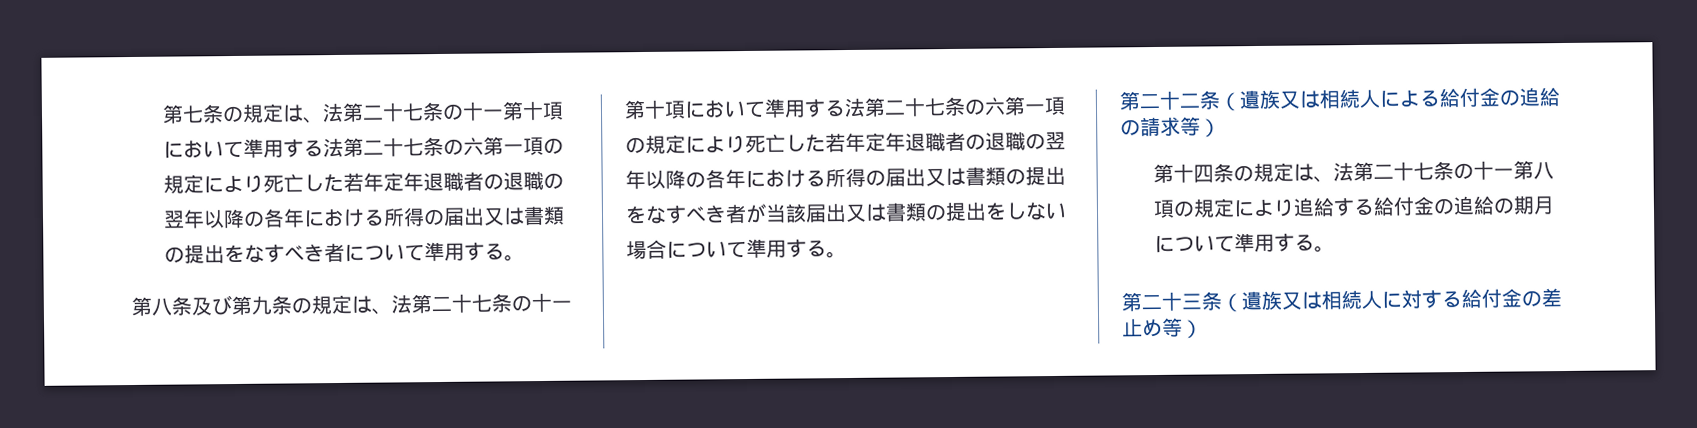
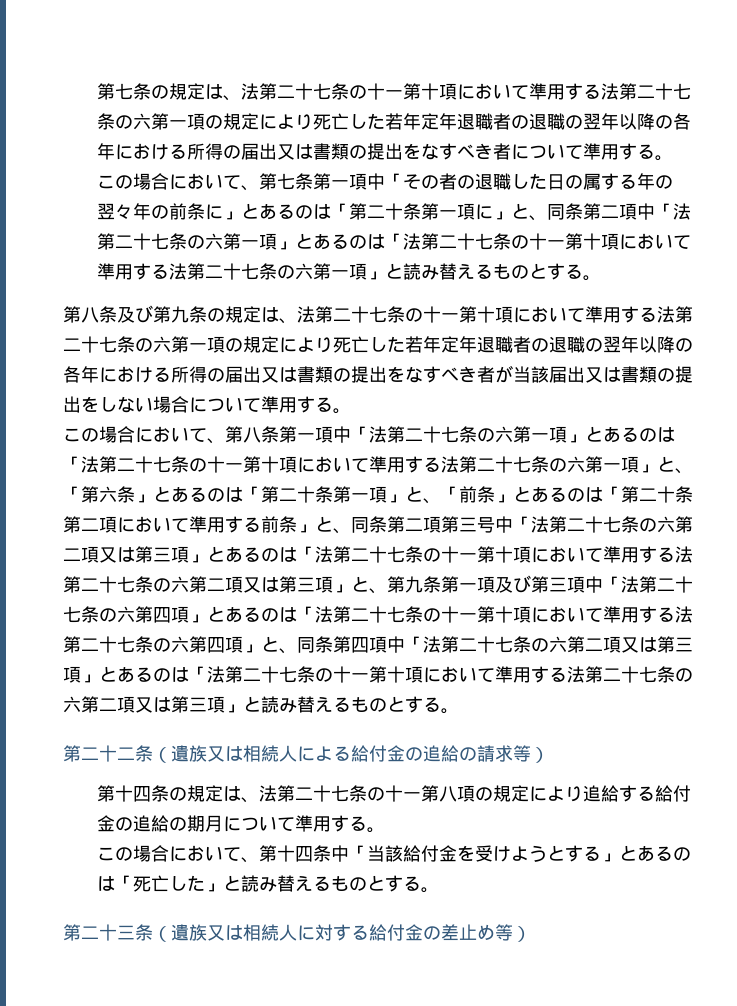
(525, 258) none -> [97,173,674,191] [97,203,692,221] [97,233,692,250] [97,263,602,281] // この場合において、第七条第一項中「その者の退職した日の属する年の翌々年の前条に」とあるのは「第二十条第一項に」と、同条第二項中「法第二十七条の六第一項」とあるのは「法第二十七条の十一第十項において準用する法第二十七条の六第一項」と読み替えるものとする。
(847, 255) none -> [63,426,675,444] [63,456,693,474] [63,486,693,504] [63,516,693,534] [63,546,693,563] [63,575,693,594] [63,606,693,623] [63,636,693,654] [63,666,693,683] [63,696,459,714] // この場合において、第八条第一項中「法第二十七条の六第一項」とあるのは「法第二十七条の十一第十項において準用する法第二十七条の六第一項」と、「第六条」とあるのは「第二十条第一項」と、「前条」とあるのは「第二十条第二項において準用する前条」と、同条第二項第三号中「法第二十七条の六第二項又は第三項」とあるのは「法第二十七条の十一第十項において準用する法第二十七条の六第二項又は第三項」と、第九条第一項及び第三項中「法第二十七条の六第四項」とあるのは「法第二十七条の十一第十項において準用する法第二十七条の六第四項」と、同条第四項中「法第二十七条の六第二項又は第三項」とあるのは「法第二十七条の十一第十項において準用する法第二十七条の六第二項又は第三項」と読み替えるものとする。
(1335, 249) none -> [97,845,692,863] [97,875,440,893] // この場合において、第十四条中「当該給付金を受けようとする」とあるのは「死亡した」と読み替えるものとする。

